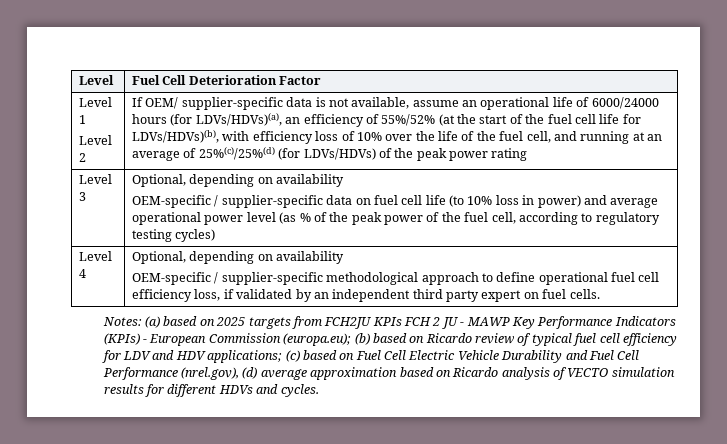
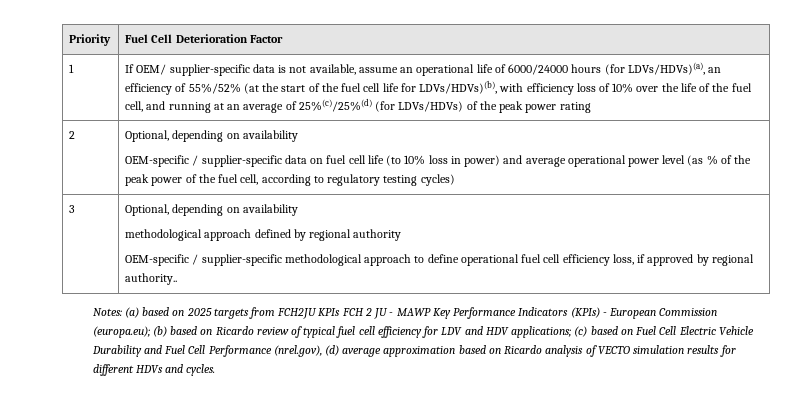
[79,75,115,85] Level -> [69,34,112,46] Priority
[79,97,113,107] [79,115,87,124] [79,135,113,145] [79,153,87,162] Level 1 // Level 2 -> [69,64,75,73] 1
[79,174,113,184] [79,192,87,201] Level 3 -> [69,131,76,139] 2
[79,251,113,261] [79,269,87,278] [132,251,345,264] Level 4 | Optional, depending on availability -> [69,205,76,213] [125,204,298,216] [125,229,402,241] 3 | Optional, depending on availability // methodological approach defined by regional authority
[236,289,600,302] validated by an independent third party expert on fuel cells. -> [647,254,754,266] [125,273,178,285] approved by regional authority..

